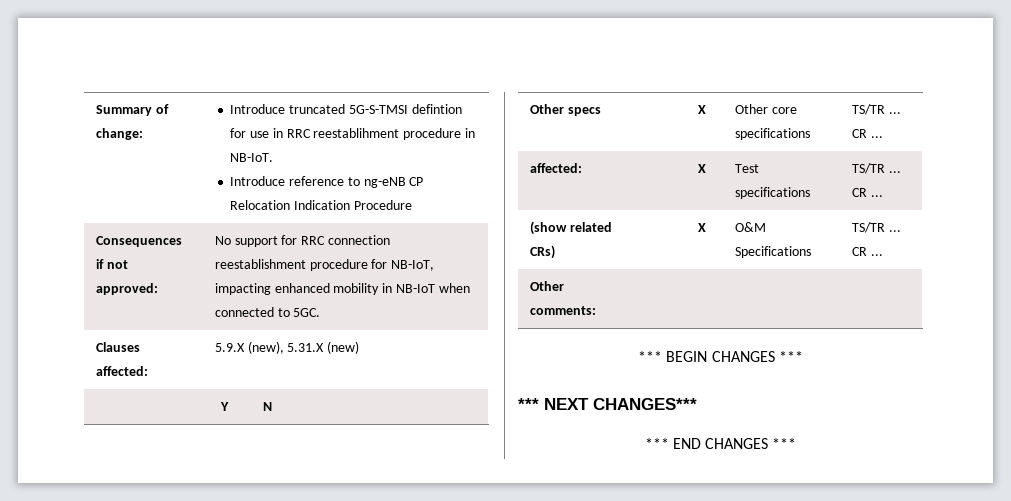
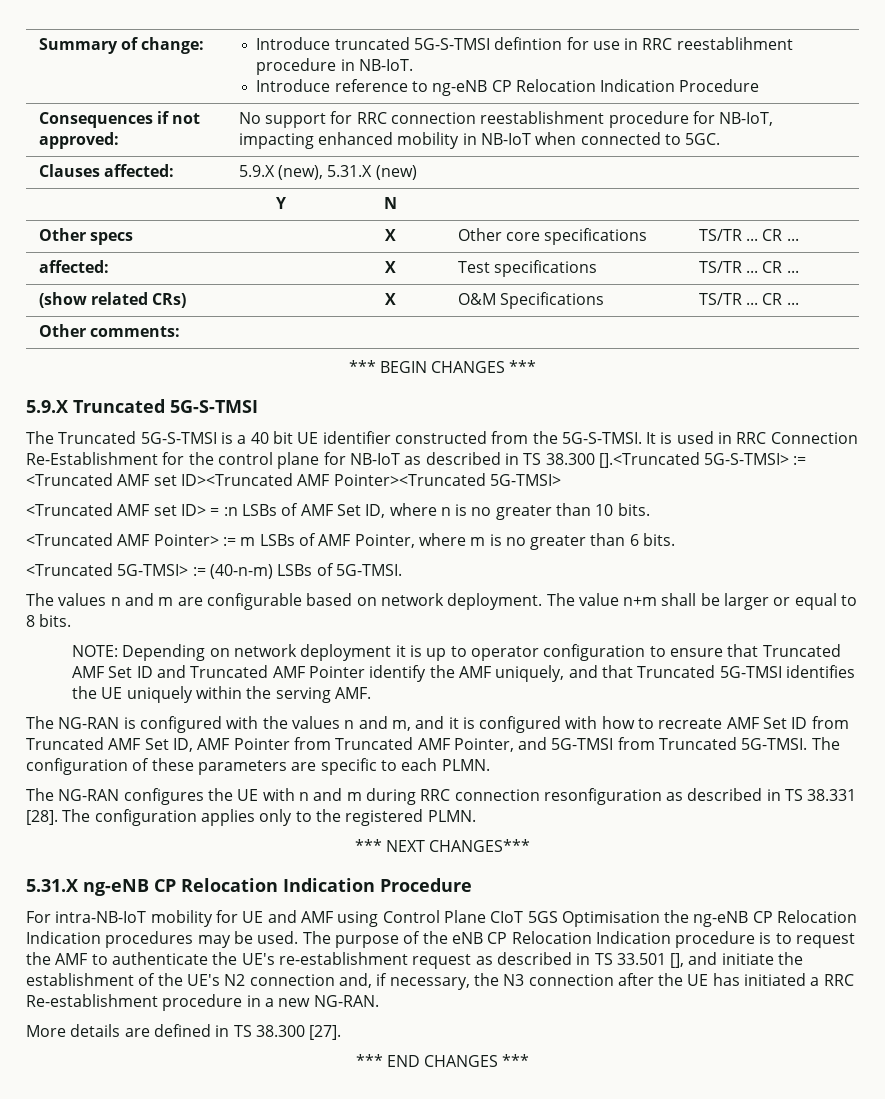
[518,398,697,410] *** NEXT CHANGES*** -> [26,399,258,413] [26,431,858,444] [26,452,807,469] [26,473,561,486] [26,503,650,520] [26,533,676,550] [26,563,402,579] [26,593,858,610] [26,614,72,627] [72,644,841,661] [72,665,855,682] [72,686,372,703] [26,716,849,733] [26,737,840,752] [26,758,490,775] [26,788,857,805] [26,809,476,826] [354,839,531,852] [26,878,472,896] [26,910,858,927] [26,931,856,948] [26,952,804,969] [26,973,854,990] [26,994,379,1011] [26,1024,342,1040] 5.9.X Truncated 5G-S-TMSI // The Truncated 5G-S-TMSI is a 40 bit UE identifier constructed from the 5G-S-TMSI. It is used in RRC Connection Re-Establishment for the control plane for NB-IoT as described in TS 38.300 [].<Truncated 5G-S-TMSI> := <Truncated AMF set ID><Truncated AMF Pointer><Truncated 5G-TMSI> // <Truncated AMF set ID> = :n LSBs of AMF Set ID, where n is no greater than 10 bits. // <Truncated AMF Pointer> := m LSBs of AMF Pointer, where m is no greater than 6 bits. // <Truncated 5G-TMSI> := (40-n-m) LSBs of 5G-TMSI. // The values n and m are configurable based on network deployment. The value n+m shall be larger or equal to 8 bits. // NOTE: Depending on network deployment it is up to operator configuration to ensure that Truncated AMF Set ID and Truncated AMF Pointer identify the AMF uniquely, and that Truncated 5G-TMSI identifies the UE uniquely within the serving AMF. // The NG-RAN is configured with the values n and m, and it is configured with how to recreate AMF Set ID from Truncated AMF Set ID, AMF Pointer from Truncated AMF Pointer, and 5G-TMSI from Truncated 5G-TMSI. The configuration of these parameters are specific to each PLMN. // The NG-RAN configures the UE with n and m during RRC connection resonfiguration as described in TS 38.331 [28]. The configuration applies only to the registered PLMN. // *** NEXT CHANGES*** // 5.31.X ng-eNB CP Relocation Indication Procedure // For intra-NB-IoT mobility for UE and AMF using Control Plane CIoT 5GS Optimisation the ng-eNB CP Relocation Indication procedures may be used. The purpose of the eNB CP Relocation Indication procedure is to request the AMF to authenticate the UE's re-establishment request as described in TS 33.501 [], and initiate the establishment of the UE's N2 connection and, if necessary, the N3 connection after the UE has initiated a RRC Re-establishment procedure in a new NG-RAN. // More details are defined in TS 38.300 [27].

